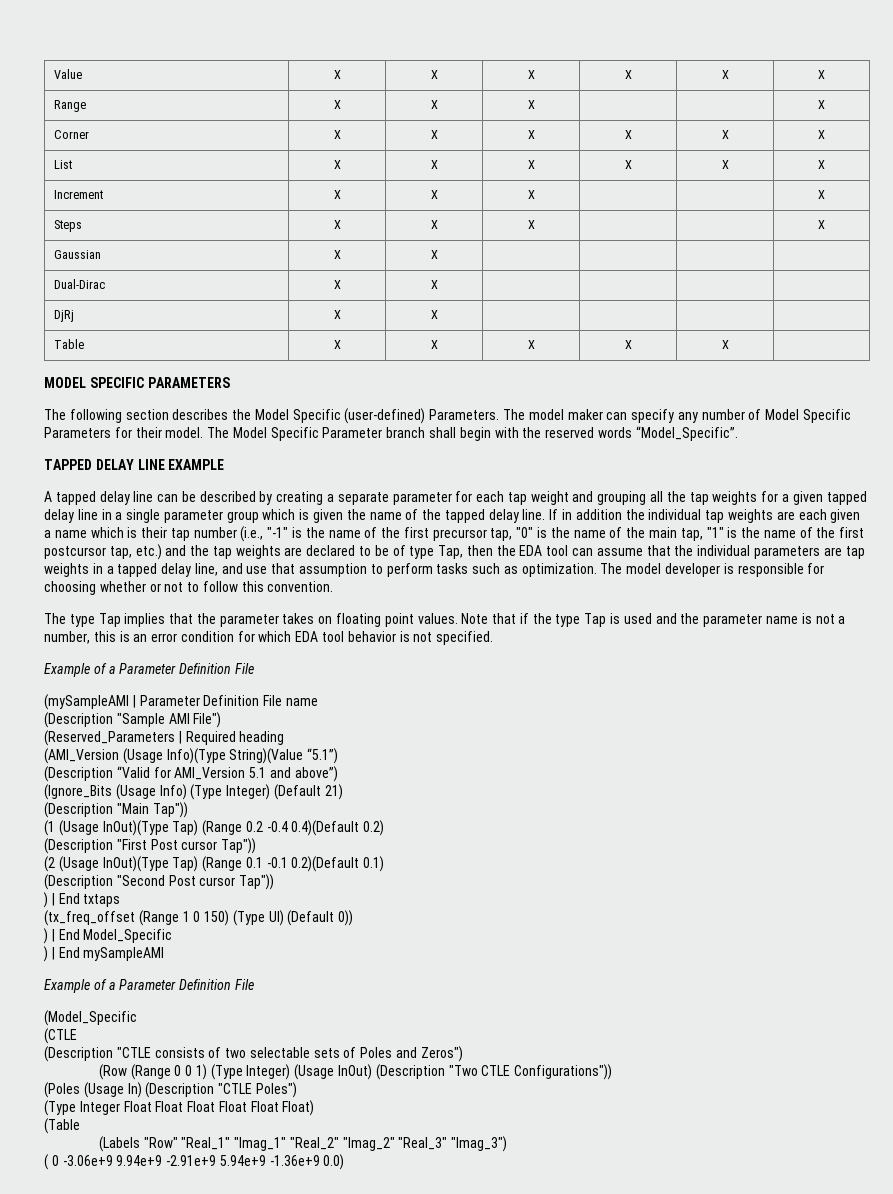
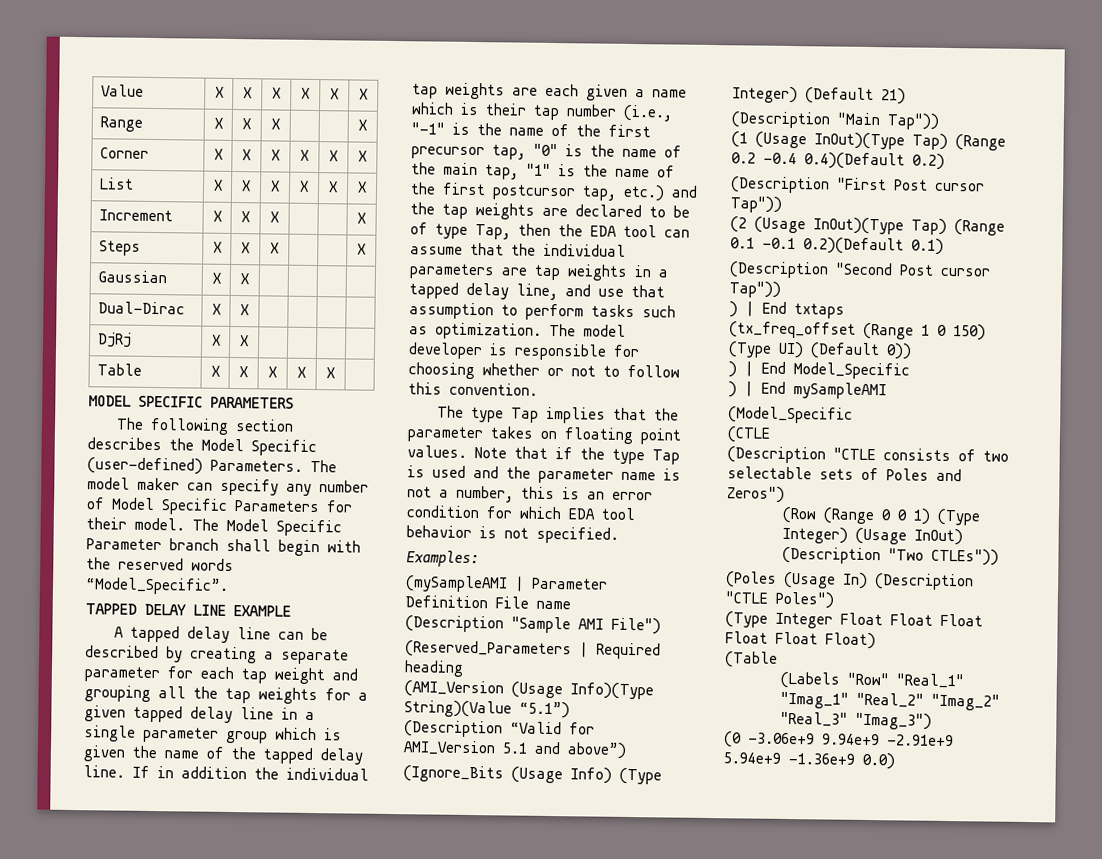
[44,663,254,677] Example of a Parameter Definition File -> [406,550,479,568] Examples:
[44,979,254,993] // Example of a Parameter Definition File -> (887, 391) none
[481,1064,613,1080] CTLE Configurations")) -> [931,548,1000,566] CTLEs"))
[44,1154,59,1170] ( 0 -> [724,731,742,748] (0

